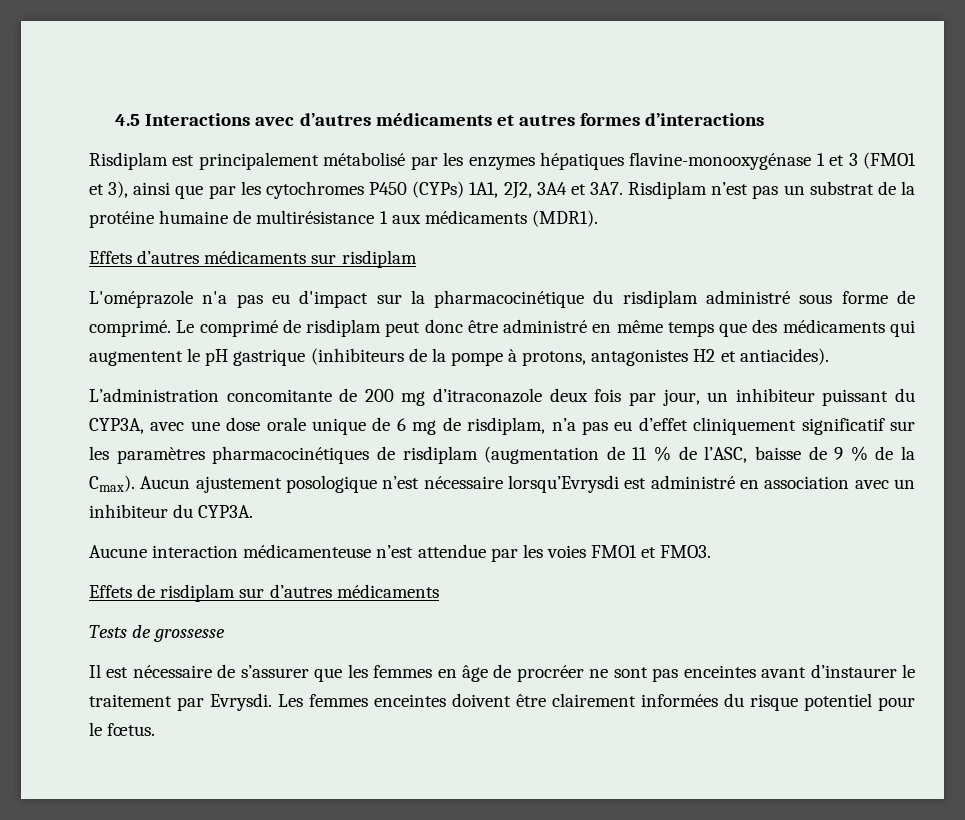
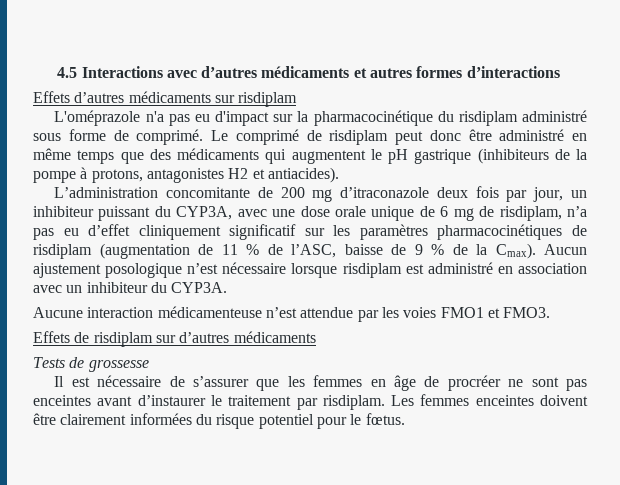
[89,152,916,170] [89,181,915,199] [89,210,598,228] // Risdiplam est principalement métabolisé par les enzymes hépatiques flavine-monooxygénase 1 et 3 (FMO1 et 3), ainsi que par les cytochromes P450 (CYPs) 1A1, 2J2, 3A4 et 3A7. Risdiplam n’est pas un substrat de la protéine humaine de multirésistance 1 aux médicaments (MDR1). -> (560, 72) none
[507,475,619,493] lorsqu’Evrysdi -> [291,263,402,278] lorsque risdiplam
[210,693,272,711] Evrysdi. -> [322,395,385,410] risdiplam.

